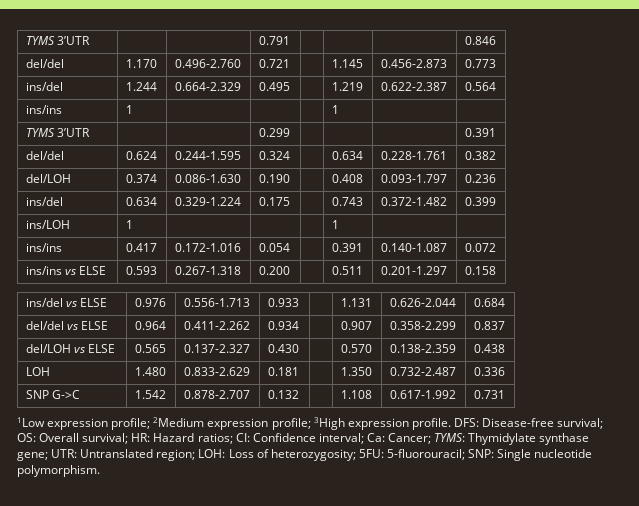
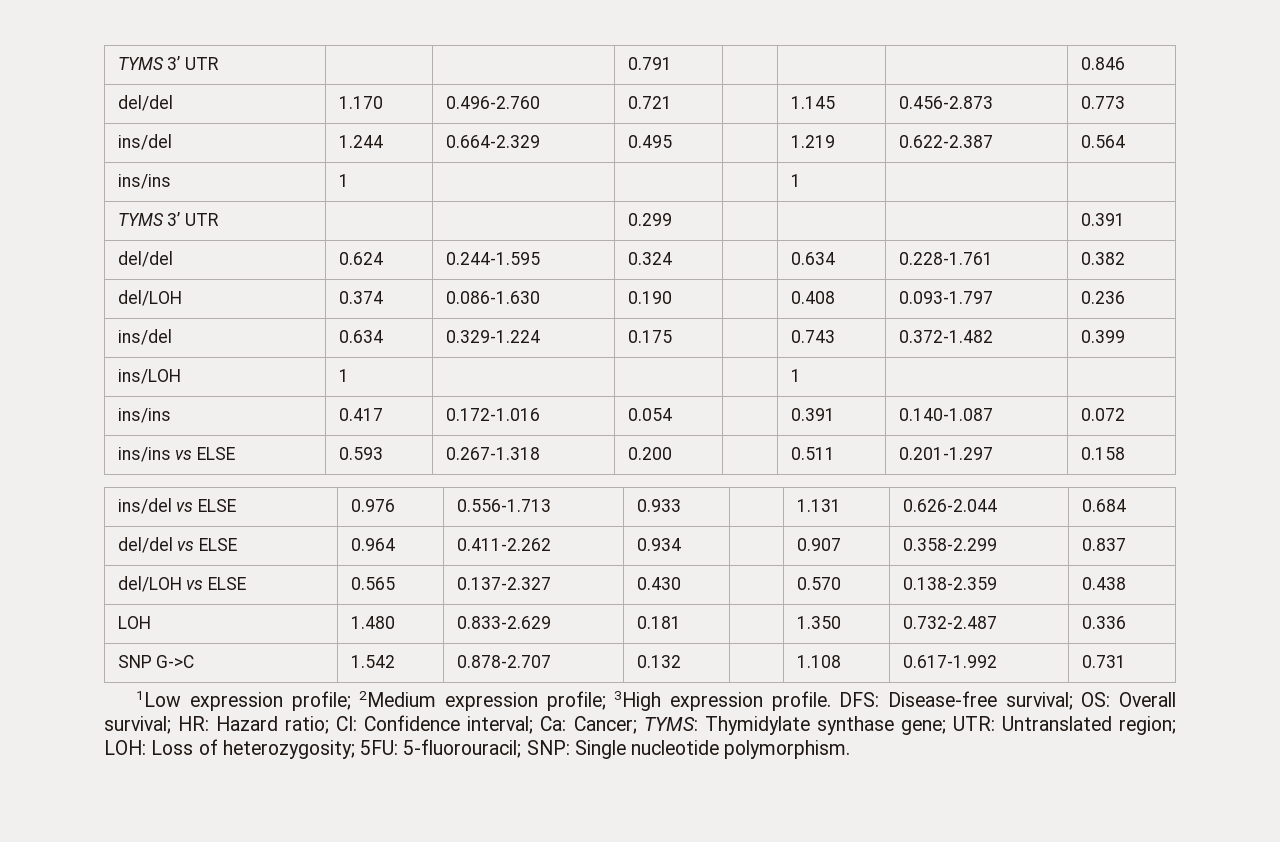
[25,36,90,45] TYMS 3’UTR -> [117,56,220,70] TYMS 3’ UTR
[56,128,90,137] 3’UTR -> [167,212,220,226] 3’ UTR
[197,433,233,444] ratios; -> [285,716,330,734] ratio;

